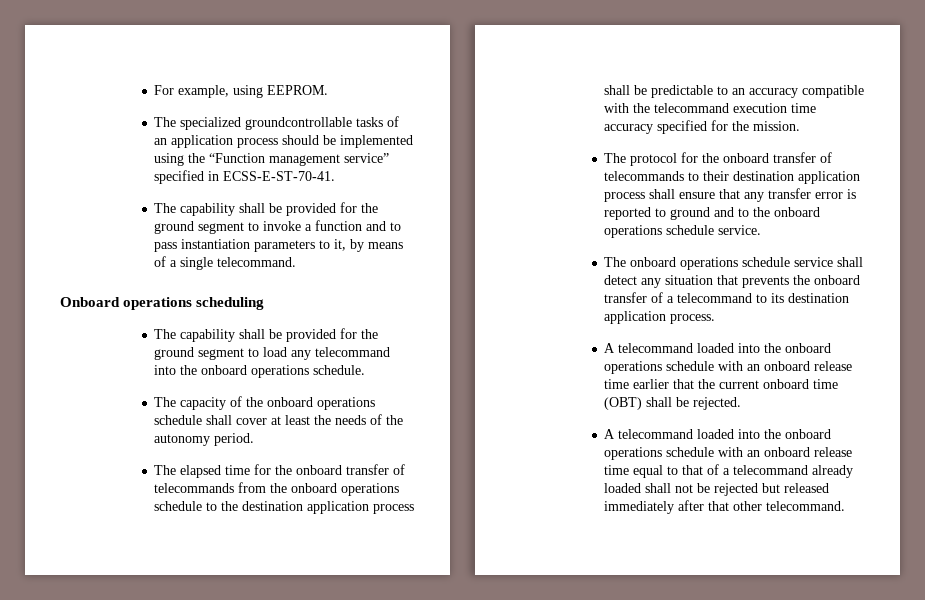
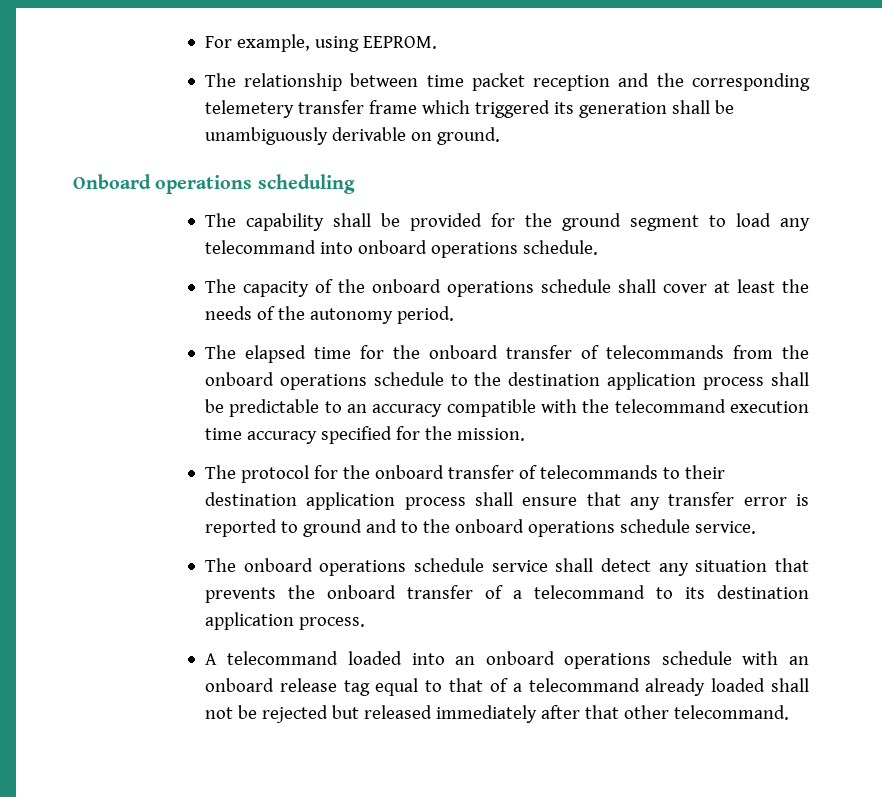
[180,116,400,130] [154,135,414,148] [154,153,390,166] [154,170,336,184] [154,202,379,216] [154,220,402,234] [154,239,404,252] [154,256,297,270] specialized groundcontrollable tasks of an application process should be implemented using the “Function management service” specified in ECSS-E-ST-70-41. // The capability shall be provided for the ground segment to invoke a function and to pass instantiation parameters to it, by means of a single telecommand. -> [244,73,810,91] [204,100,734,118] [204,127,500,145] relationship between time packet reception and the corresponding telemetery transfer frame which triggered its generation shall be unambiguously derivable on ground.
[180,365,198,375] the -> (353, 248) none
[764,343,832,353] [604,361,853,374] [604,379,839,389] [604,397,742,410] [604,429,832,439] [604,447,853,460] [604,465,630,475] the onboard operations schedule with an onboard release time earlier that the current onboard time (OBT) shall be rejected. // A telecommand loaded into the onboard operations schedule with an onboard release time -> [455,651,809,669] [204,678,370,696] an onboard operations schedule with an onboard release tag

